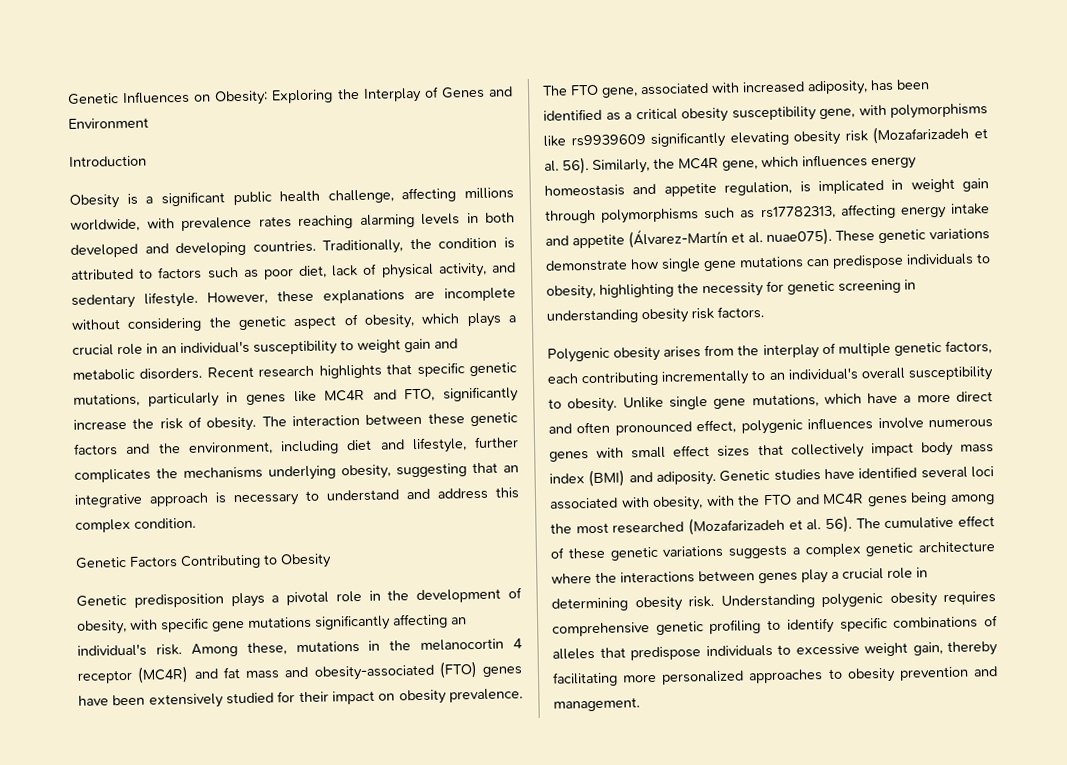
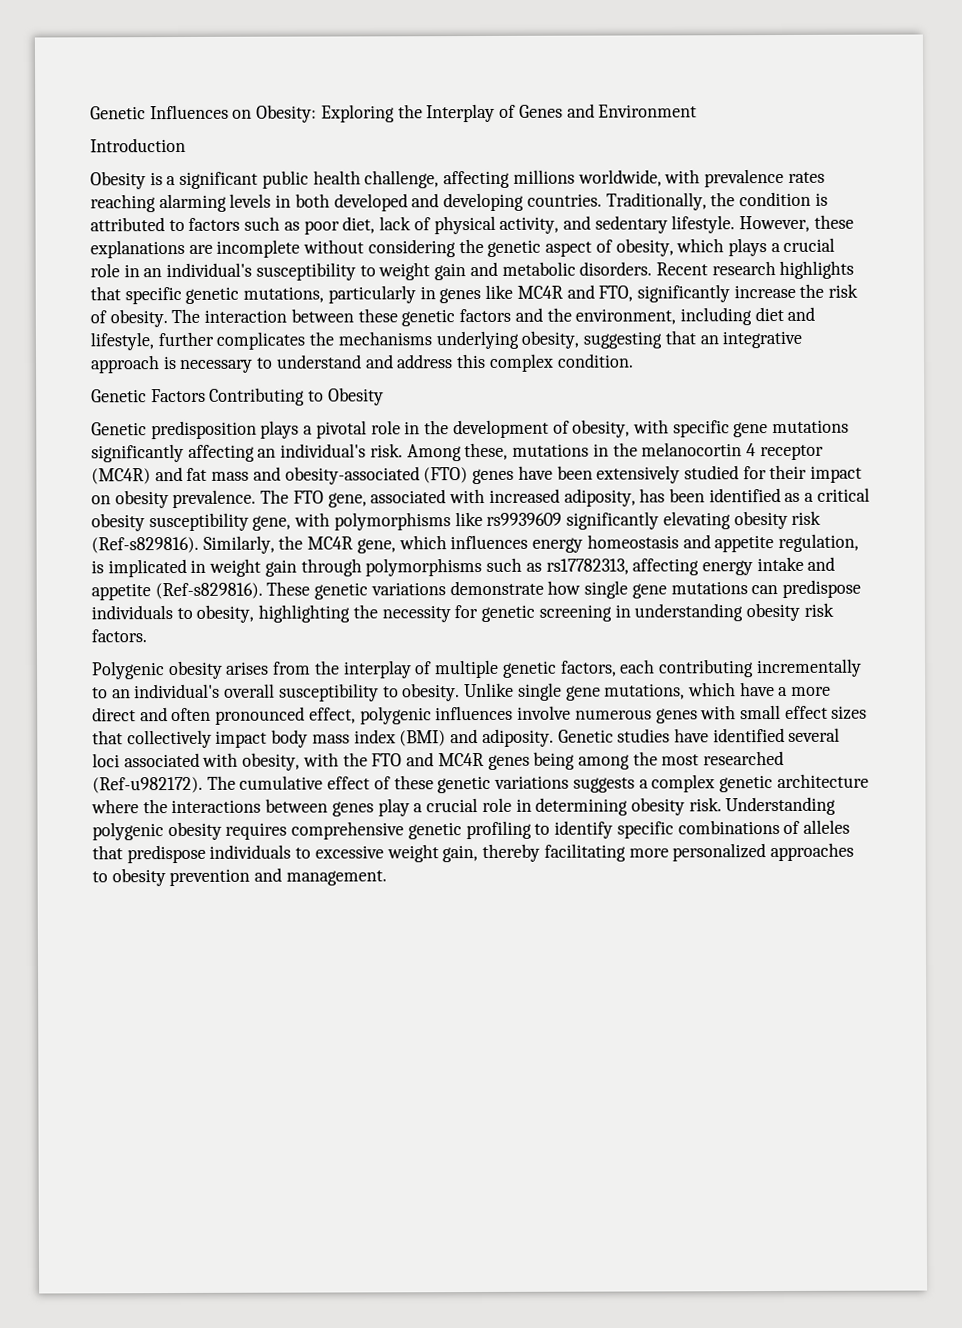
[872,125,988,145] [544,157,589,175] (Mozafarizadeh et al. 56). -> [91,536,199,554] (Ref-s829816).
[628,227,832,249] (Álvarez-Martín et al. nuae075). -> [154,582,263,600] (Ref-s829816).
[688,515,852,536] (Mozafarizadeh et al. 56). -> [92,776,203,794] (Ref-u982172).

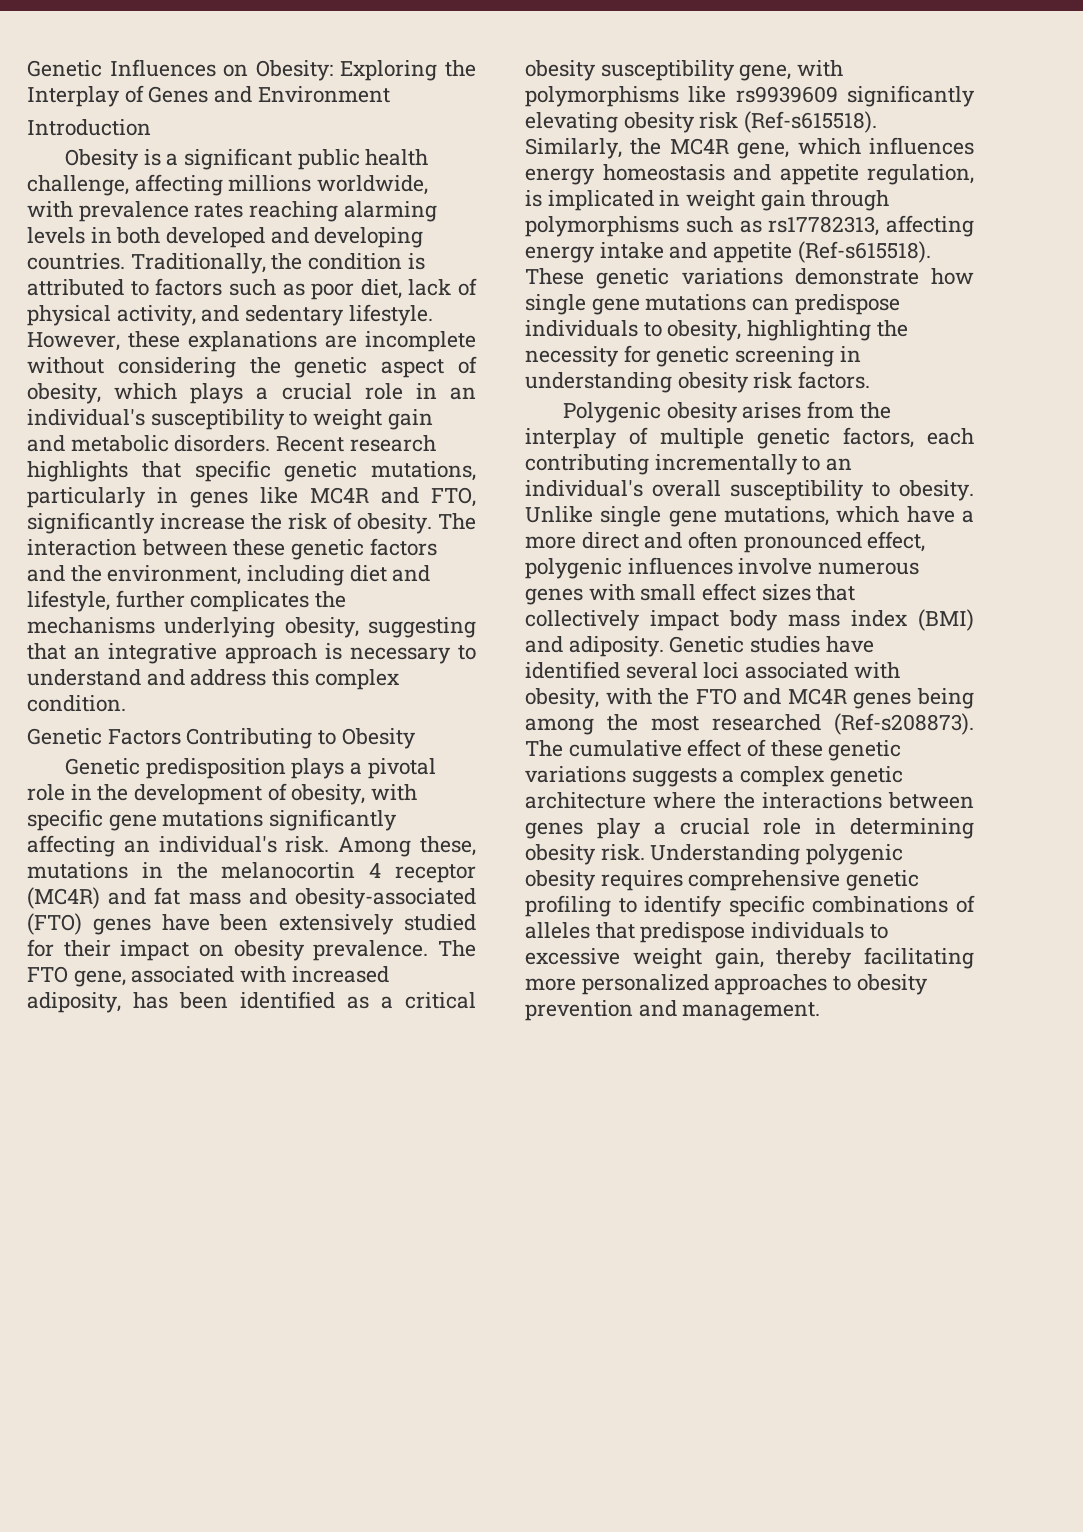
[91,536,199,554] (Ref-s829816). -> [744,111,878,133] (Ref-s615518).
[154,582,263,600] (Ref-s829816). -> [797,241,931,263] (Ref-s615518).
[92,776,203,794] (Ref-u982172). -> [834,713,974,735] (Ref-s208873).

